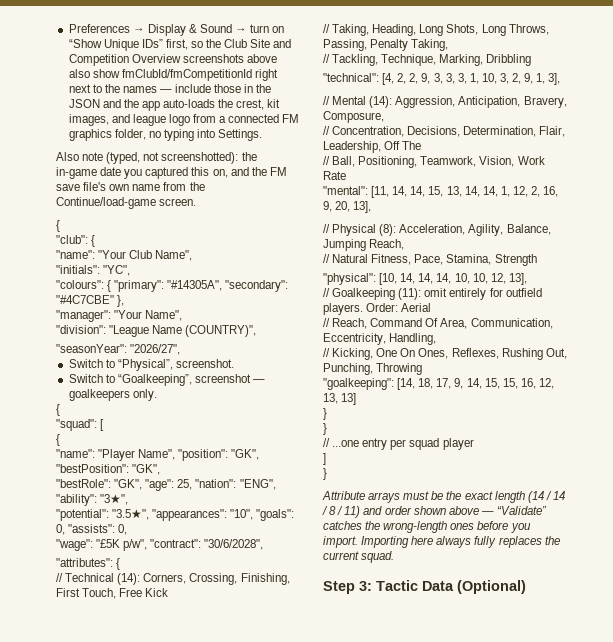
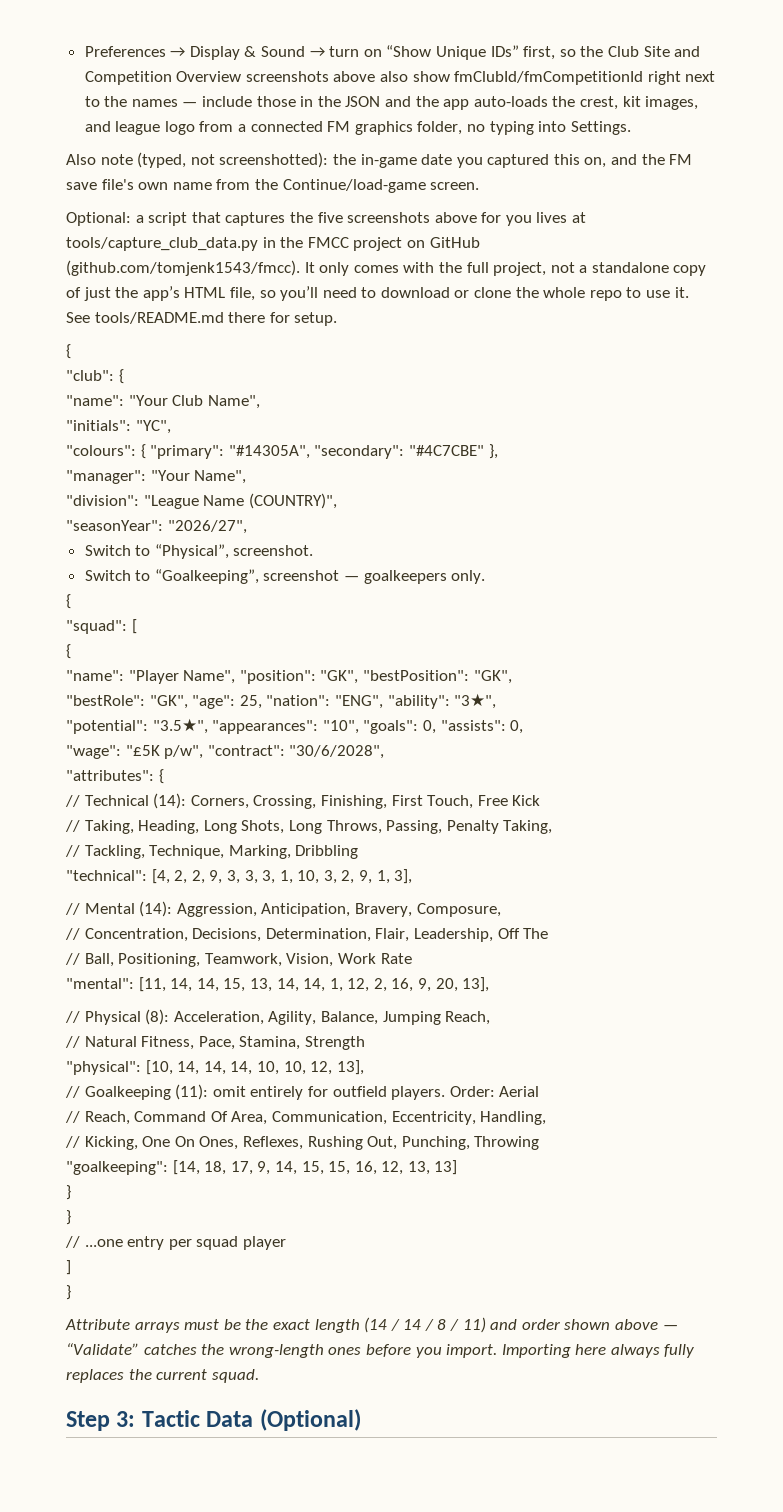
(197, 202) none -> [66,212,587,226] [66,237,480,251] [66,260,707,276] [66,286,689,301] [66,312,338,326] // Optional: a script that captures the five screenshots above for you lives at tools/capture_club_data.py in the FMCC project on GitHub (github.com/tomjenk1543/fmcc). It only comes with the full project, not a standalone copy of just the app’s HTML file, so you’ll need to download or clone the whole repo to use it. See tools/README.md there for setup.

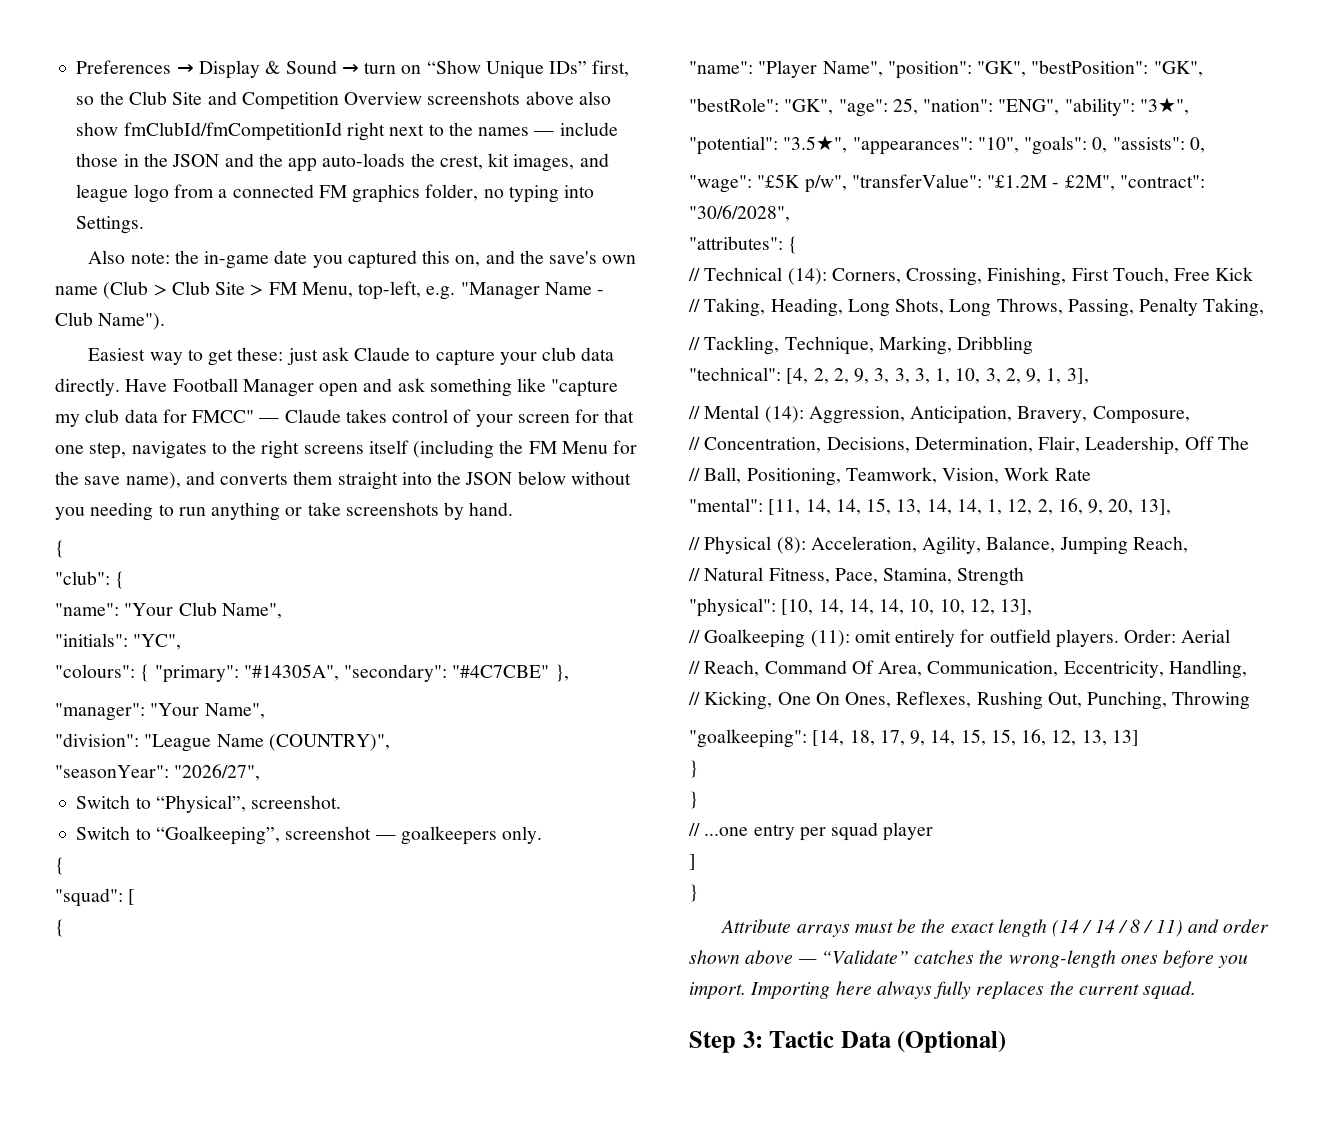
[100,152,329,168] note (typed, not screenshotted): -> [130,252,170,264] note:
[669,154,693,165] [66,179,480,193] [66,212,587,226] [66,237,480,251] [66,260,707,276] [66,286,689,301] [66,312,338,326] FM save file's own name from the Continue/load-game screen. // Optional: a script that captures the five screenshots above for you lives at tools/capture_club_data.py in the FMCC project on GitHub (github.com/tomjenk1543/fmcc). It only comes with the full project, not a standalone copy of just the app’s HTML file, so you’ll need to download or clone the whole repo to use it. See tools/README.md there for setup. -> [549,251,637,264] [55,281,605,300] [55,312,166,330] [88,347,615,366] [55,378,619,397] [55,409,635,427] [55,440,638,459] [55,471,631,490] [55,502,514,521] save's own name (Club > Club Site > FM Menu, top-left, e.g. "Manager Name - Club Name"). // Easiest way to get these: just ask Claude to capture your club data directly. Have Football Manager open and ask something like "capture my club data for FMCC" — Claude takes control of your screen for that one step, navigates to the right screens itself (including the FM Menu for the save name), and converts them straight into the JSON below without you needing to run anything or take screenshots by hand.
(204, 752) none -> [851,174,1115,191] "transferValue": "£1.2M - £2M",

